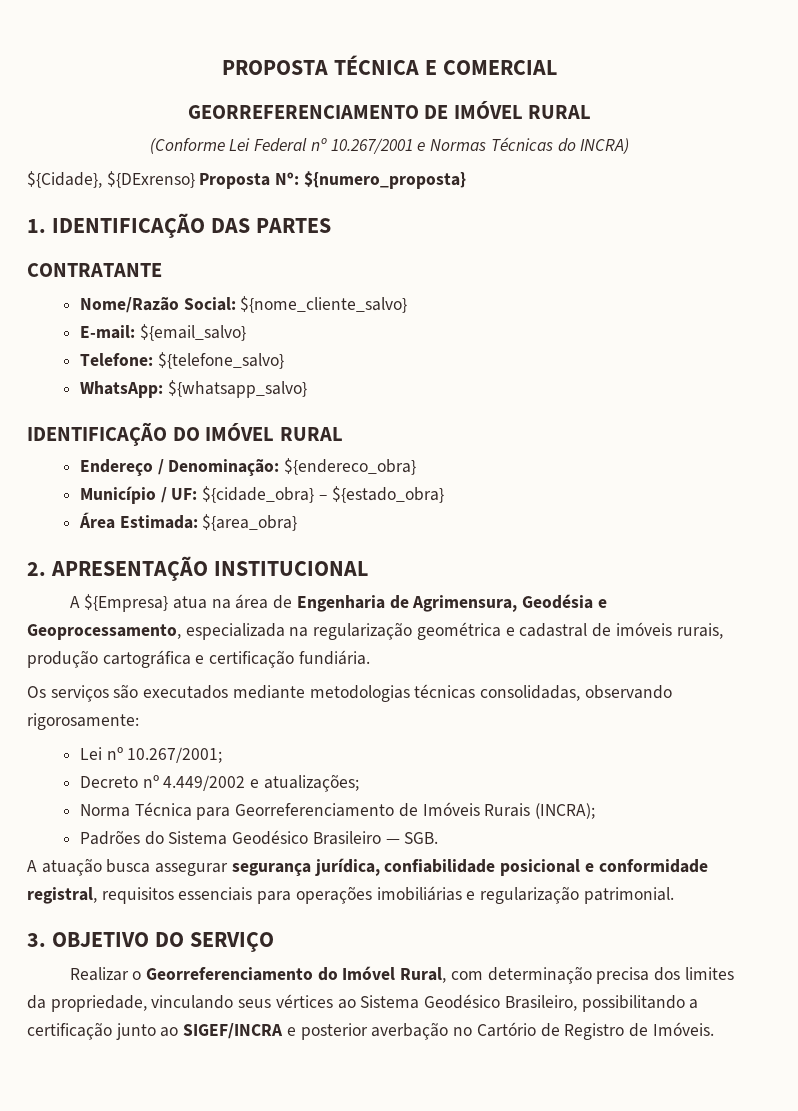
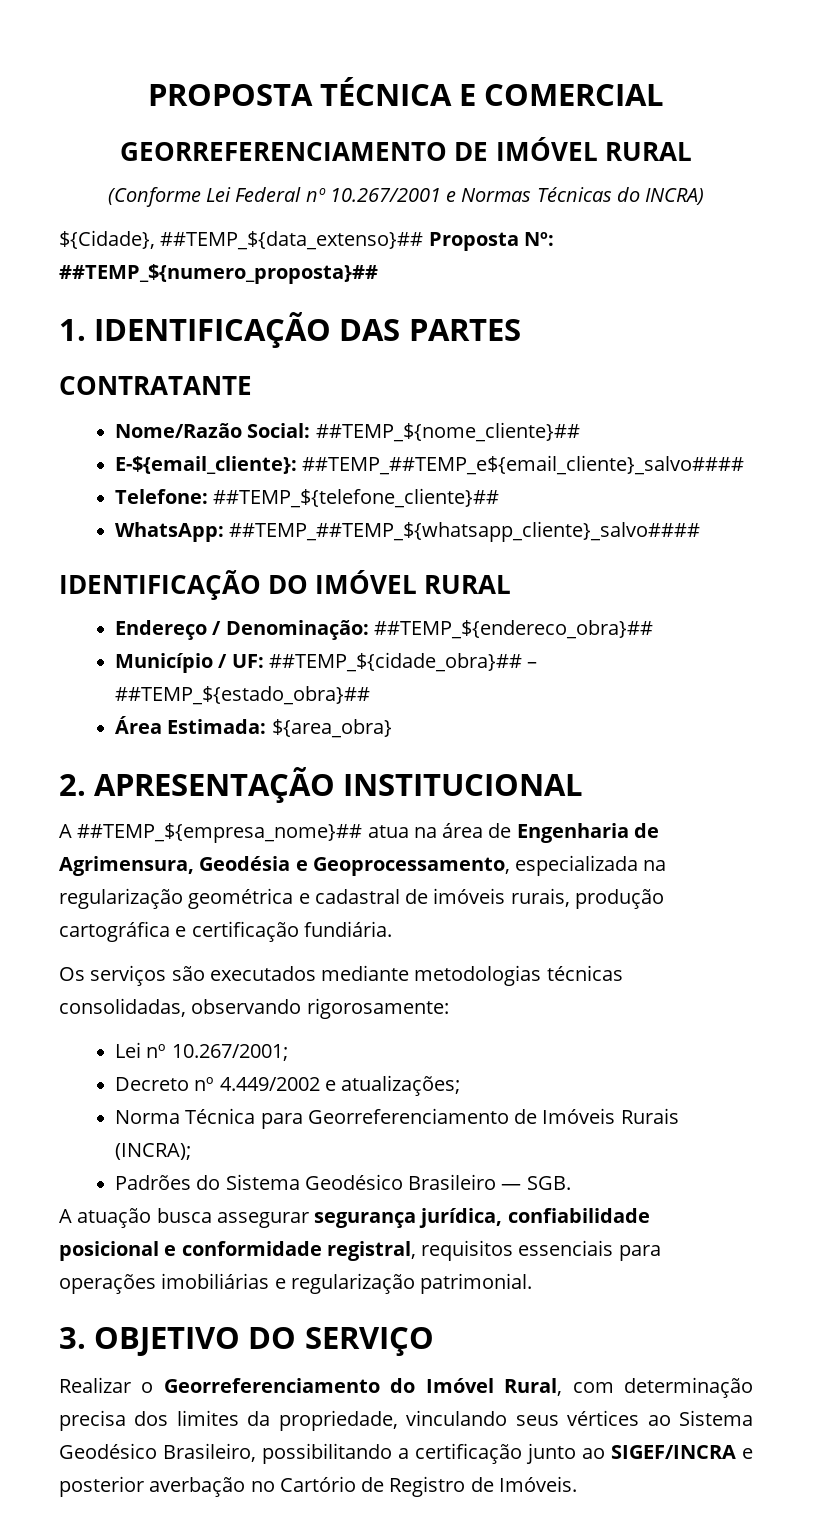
[106,171,195,188] ${DExrenso} -> [160,231,424,250] ##TEMP_${data_extenso}##
[303,171,466,189] ${numero_proposta} -> [59,264,378,284] ##TEMP_${numero_proposta}##
[240,296,408,313] [79,324,246,341] ${nome_cliente_salvo} // E-mail: ${email_salvo} -> [315,422,580,442] [114,455,745,475] ##TEMP_${nome_cliente}## // E-${email_cliente}: ##TEMP_##TEMP_e${email_cliente}_salvo####
[157,352,284,369] ${telefone_salvo} -> [213,488,500,508] ##TEMP_${telefone_cliente}##
[167,380,307,398] ${whatsapp_salvo} -> [229,521,701,542] ##TEMP_##TEMP_${whatsapp_cliente}_salvo####
[284,458,417,475] ${endereco_obra} -> [373,620,653,639] ##TEMP_${endereco_obra}##
[202,486,444,503] ${cidade_obra} – ${estado_obra} -> [268,652,538,672] [114,686,370,705] ##TEMP_${cidade_obra}## – ##TEMP_${estado_obra}##
[84,594,169,612] ${Empresa} -> [77,823,363,843] ##TEMP_${empresa_nome}##

